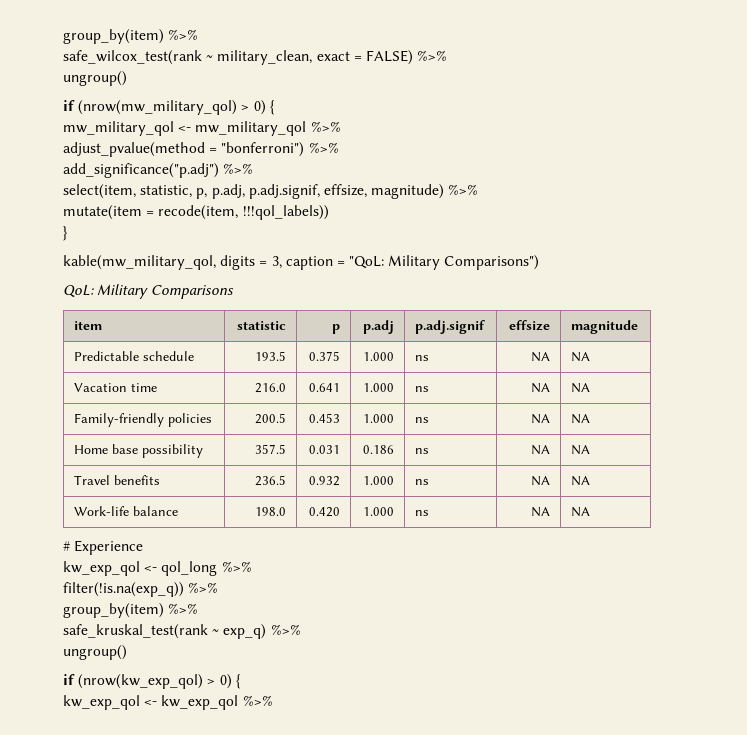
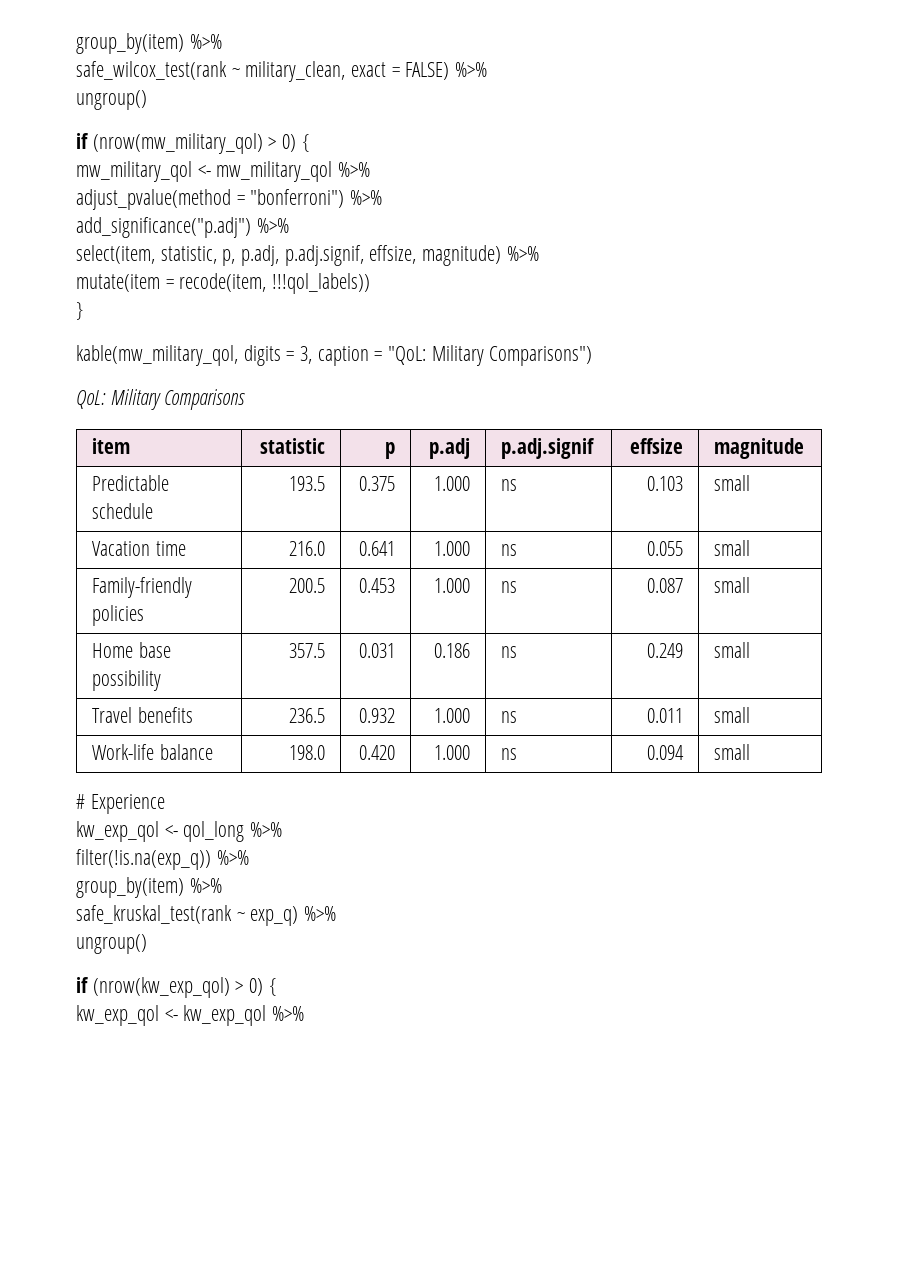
[531,352,551,362] [570,352,590,362] NA | NA -> [646,476,683,491] [714,475,751,491] 0.103 | small
[531,383,551,393] [570,383,590,393] NA | NA -> [646,541,683,556] [714,540,751,556] 0.055 | small
[531,414,551,424] [570,414,590,424] NA | NA -> [646,578,683,593] [714,577,751,593] 0.087 | small
[531,445,551,455] [570,445,590,455] NA | NA -> [646,643,683,658] [714,642,751,658] 0.249 | small
[531,476,551,486] [570,476,590,486] NA | NA -> [646,708,683,723] [714,707,751,723] 0.011 | small
[531,507,551,517] [570,507,590,517] NA | NA -> [646,745,684,760] [714,744,751,760] 0.094 | small

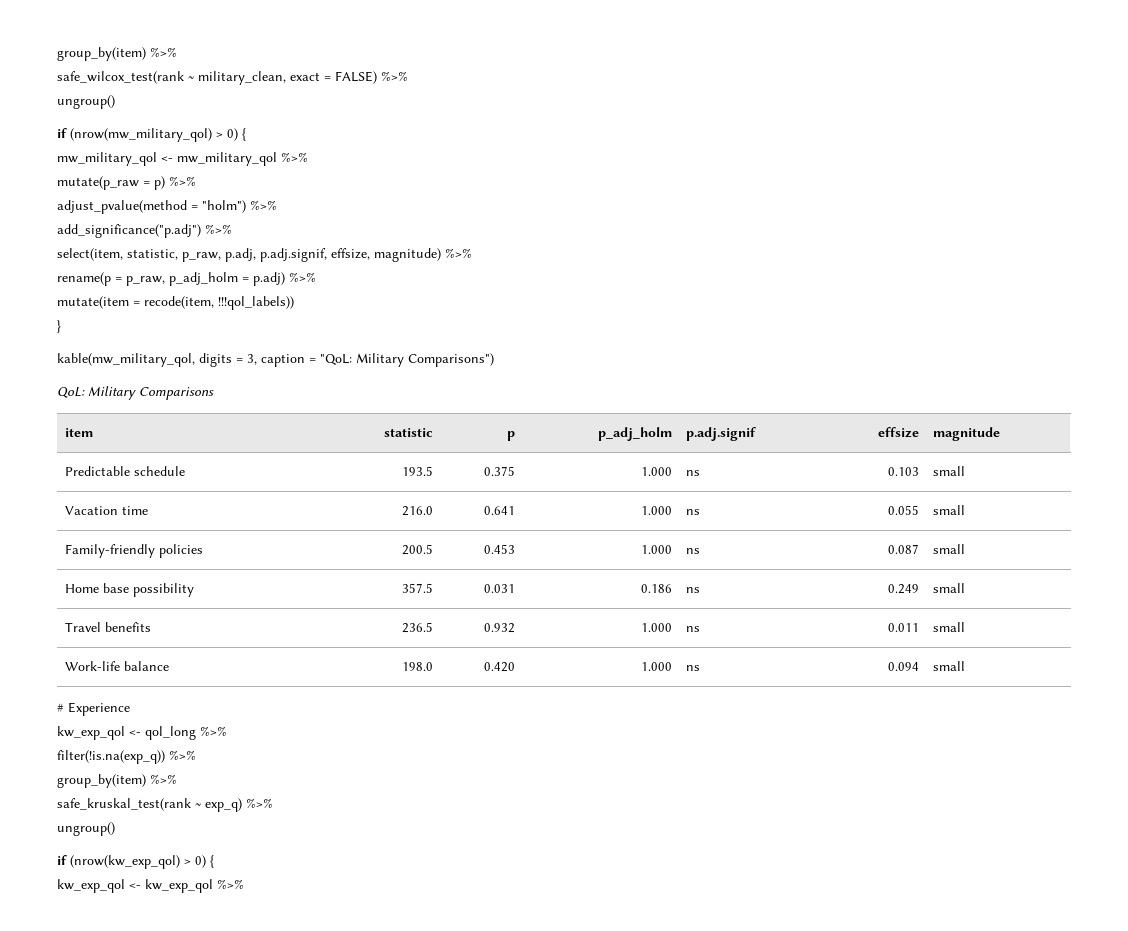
(371, 169) none -> [57,176,196,190] // mutate(p_raw = p) %>%
[250,189,345,208] "bonferroni") -> [202,200,246,213] "holm")
[222,249,236,266] p, -> [182,252,221,262] p_raw,
(539, 253) none -> [57,272,316,286] // rename(p = p_raw, p_adj_holm = p.adj) %>%
[428,438,470,459] p.adj -> [597,427,672,441] p_adj_holm

